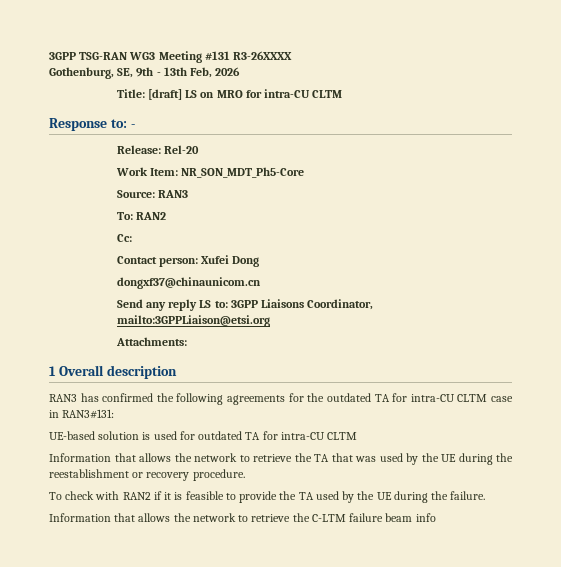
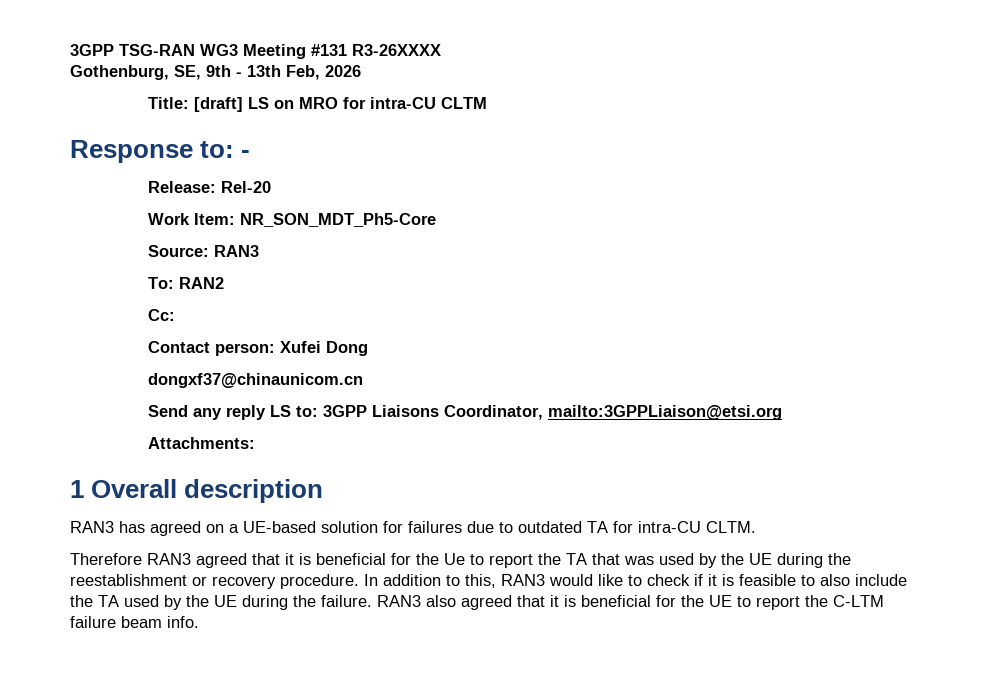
[102,393,514,405] [49,409,115,419] [49,431,358,440] [49,453,292,462] confirmed the following agreements for the outdated TA for intra-CU CLTM case in RAN3#131: // UE-based solution is used for outdated TA for intra-CU CLTM // Information that allows the network to retrieve -> [150,521,756,536] [70,553,533,568] agreed on a UE-based solution for failures due to outdated TA for intra-CU CLTM. // Therefore RAN3 agreed that it is beneficial for the Ue to report
[49,491,151,500] // To check with RAN2 -> [364,574,690,588] In addition to this, RAN3 would like to check
[239,491,278,503] provide -> [820,574,907,586] also include
[49,513,291,522] // Information that allows the network to retrieve -> [377,595,800,610] RAN3 also agreed that it is beneficial for the UE to report
[415,513,436,522] info -> [167,616,199,628] info.

